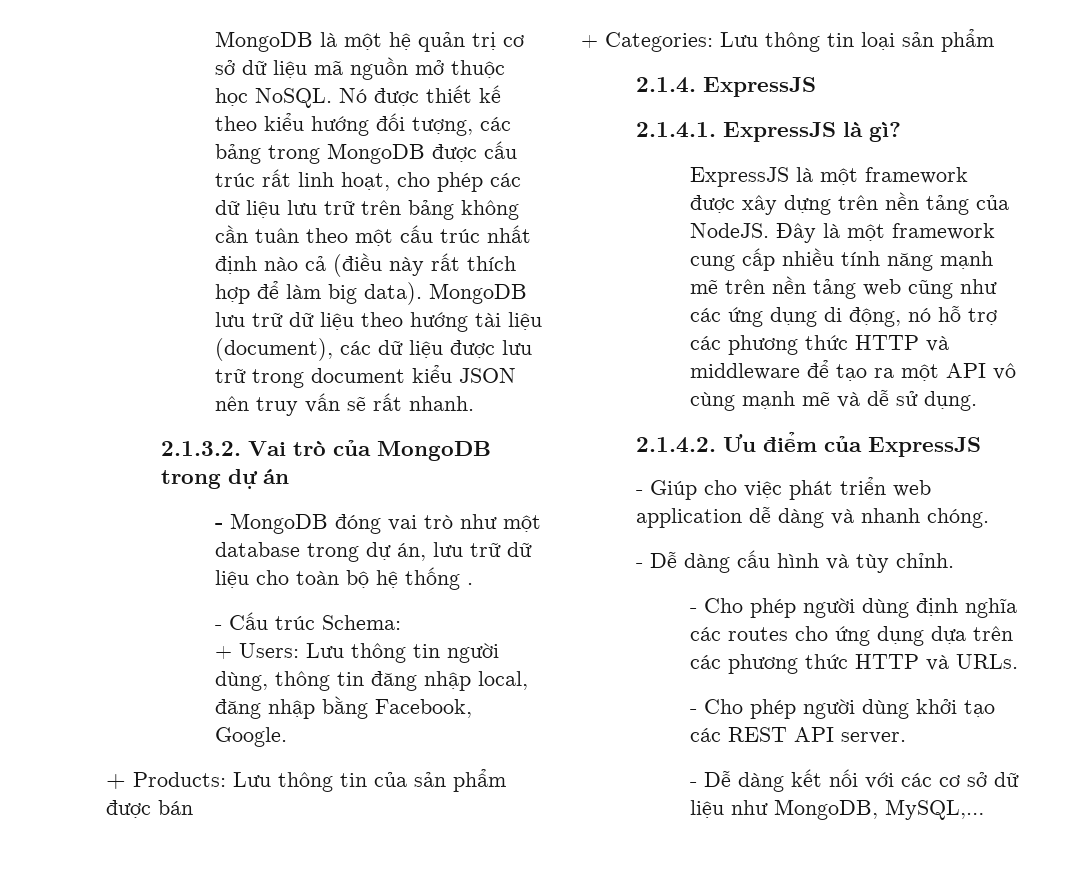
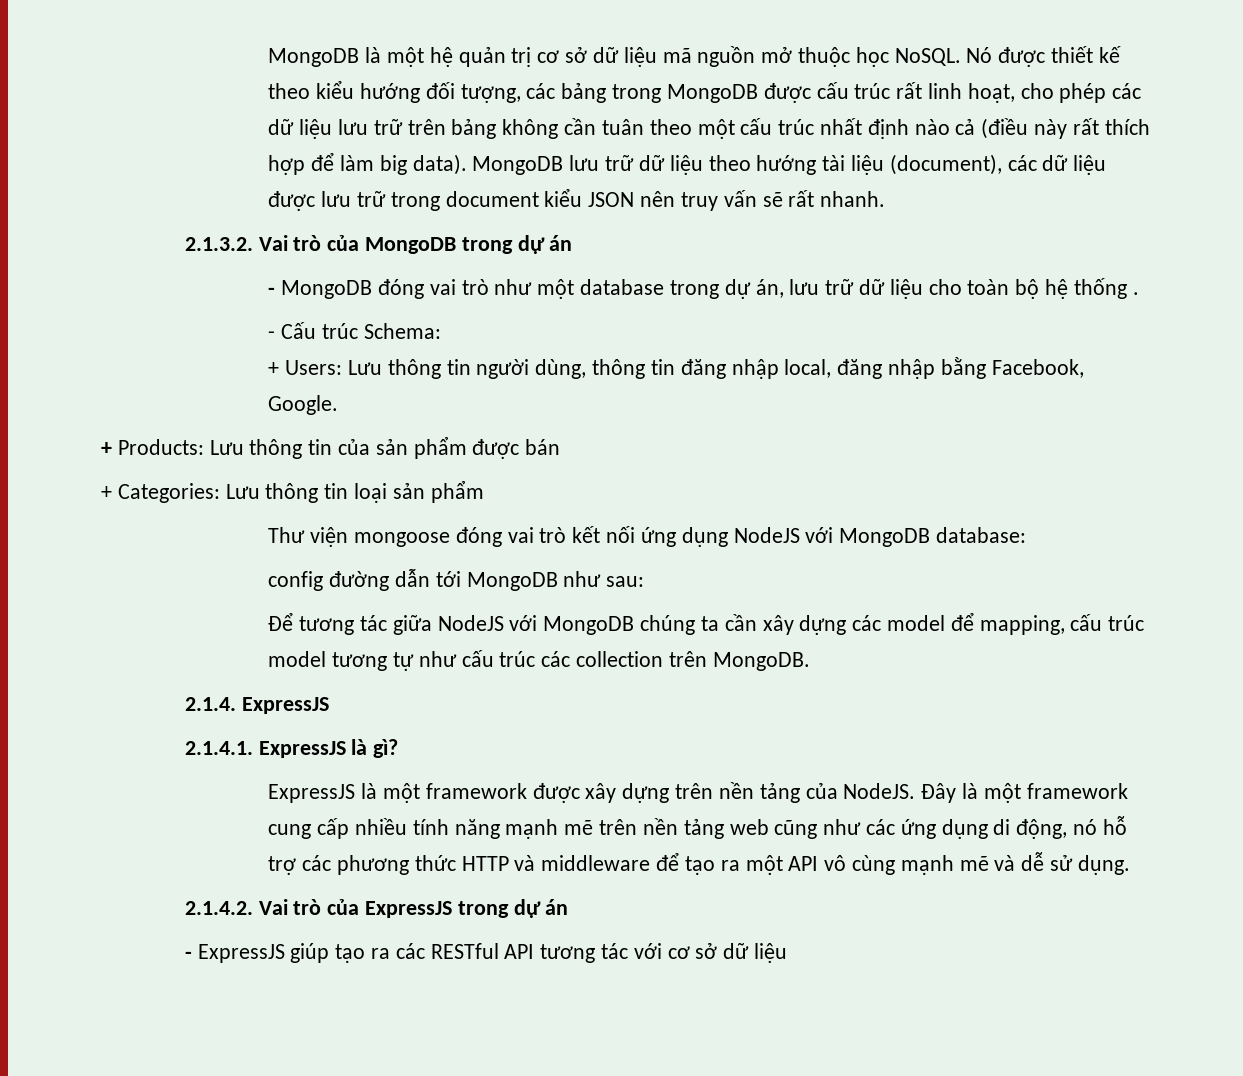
(994, 40) none -> [268,526,1026,547] [268,569,645,591] [268,613,1145,635] [268,650,810,671] // Thư viện mongoose đóng vai trò kết nối ứng dụng NodeJS với MongoDB database: // config đường dẫn tới MongoDB như sau: // Để tương tác giữa NodeJS với MongoDB chúng ta cần xây dựng các model để mapping, cấu trúc model tương tự như cấu trúc các collection trên MongoDB.
[722,432,817,452] Ưu điểm -> [258,899,322,915] Vai trò
[635,477,931,500] [635,506,989,528] [635,550,954,573] [690,598,1018,618] [690,626,1014,646] [690,654,1019,674] [690,699,996,719] [690,727,907,744] [690,769,1020,792] [690,799,985,820] // - Giúp cho việc phát triển web application dễ dàng và nhanh chóng. // - Dễ dàng cấu hình và tùy chỉnh. // - Cho phép người dùng định nghĩa các routes cho ứng dụng dựa trên các phương thức HTTP và URLs. // - Cho phép người dùng khởi tạo các REST API server. // - Dễ dàng kết nối với các cơ sở dữ liệu như MongoDB, MySQL,… -> [457,899,569,918] [184,943,787,963] trong dự án // - ExpressJS giúp tạo ra các RESTful API tương tác với cơ sở dữ liệu

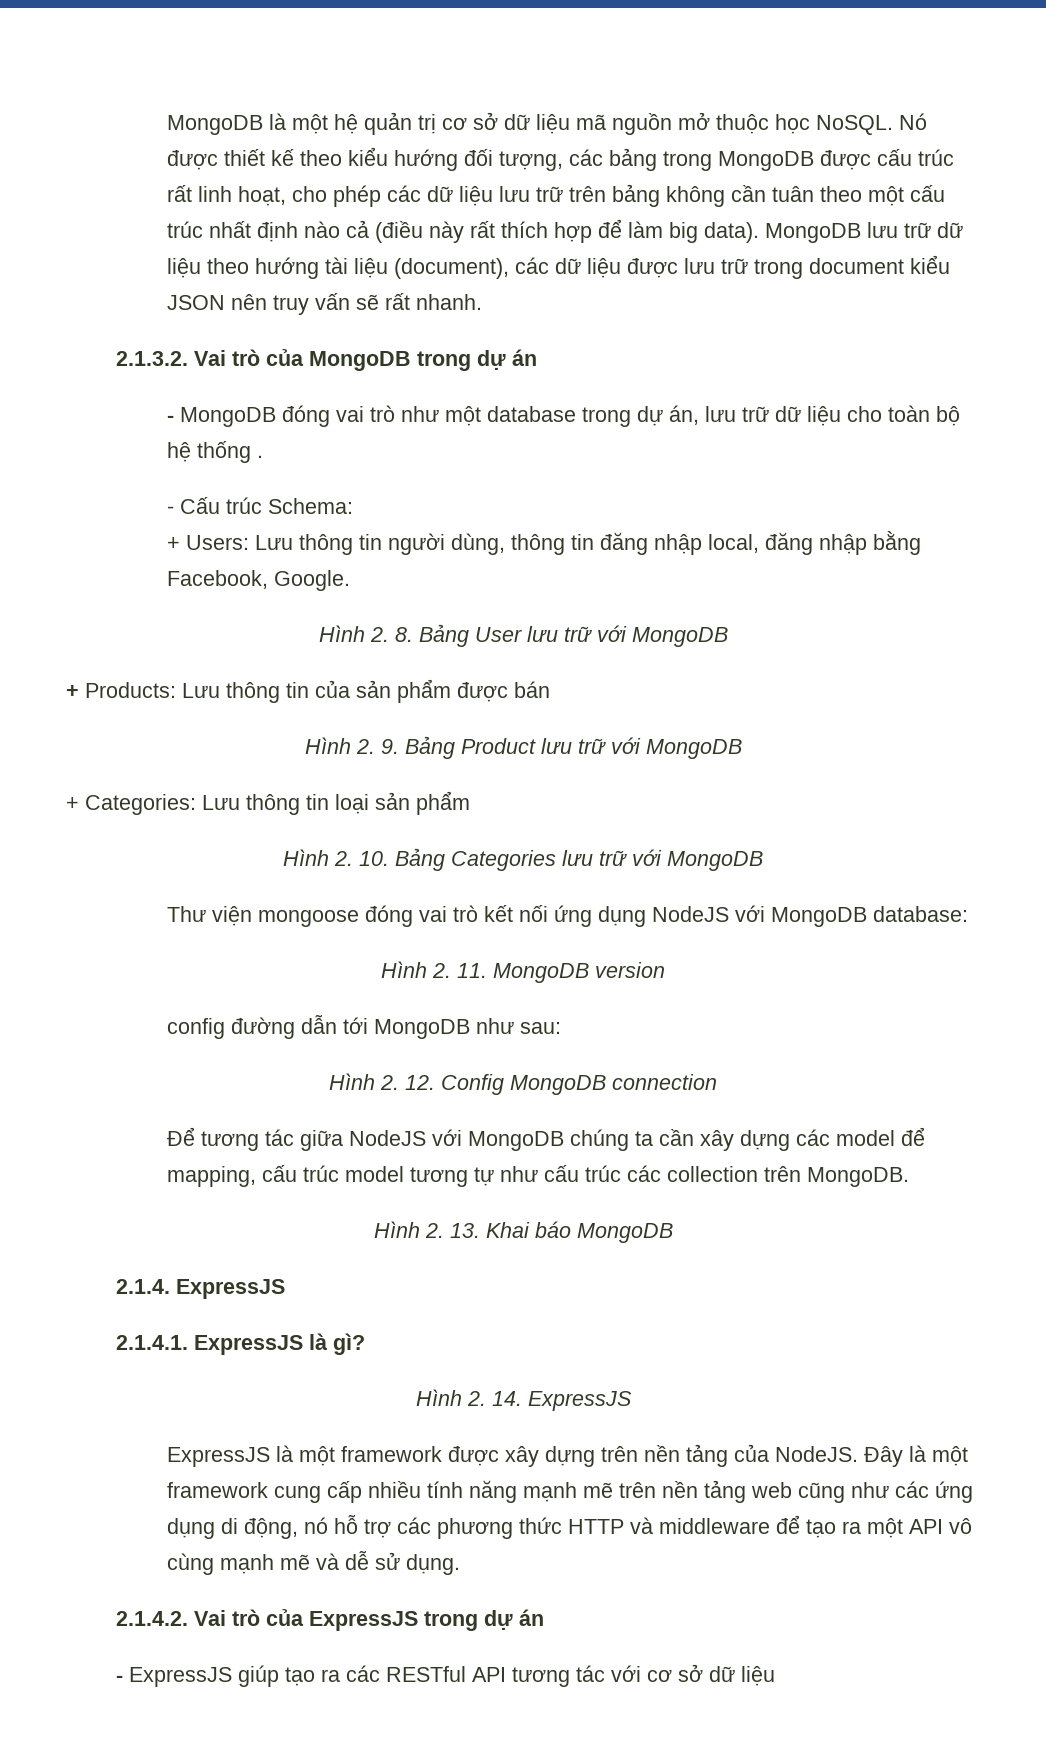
(339, 405) none -> [318,624,728,647] // Hình 2. 8. Bảng User lưu trữ với MongoDB
(561, 447) none -> [304,736,742,759] // Hình 2. 9. Bảng Product lưu trữ với MongoDB
(484, 492) none -> [283,848,763,871] // Hình 2. 10. Bảng Categories lưu trữ với MongoDB
(1026, 535) none -> [381,961,665,983] // Hình 2. 11. MongoDB version
(645, 581) none -> [329,1073,717,1095] // Hình 2. 12. Config MongoDB connection
(810, 661) none -> [373,1221,673,1243] // Hình 2. 13. Khai báo MongoDB
(399, 748) none -> [415,1389,632,1411] // Hình 2. 14. ExpressJS

